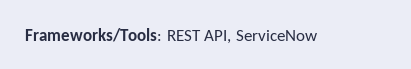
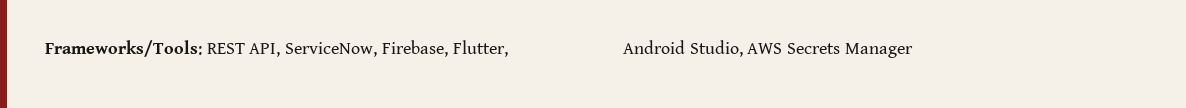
[235,30,317,41] ServiceNow -> [285,40,913,58] ServiceNow, Firebase, Flutter, Android Studio, AWS Secrets Manager

